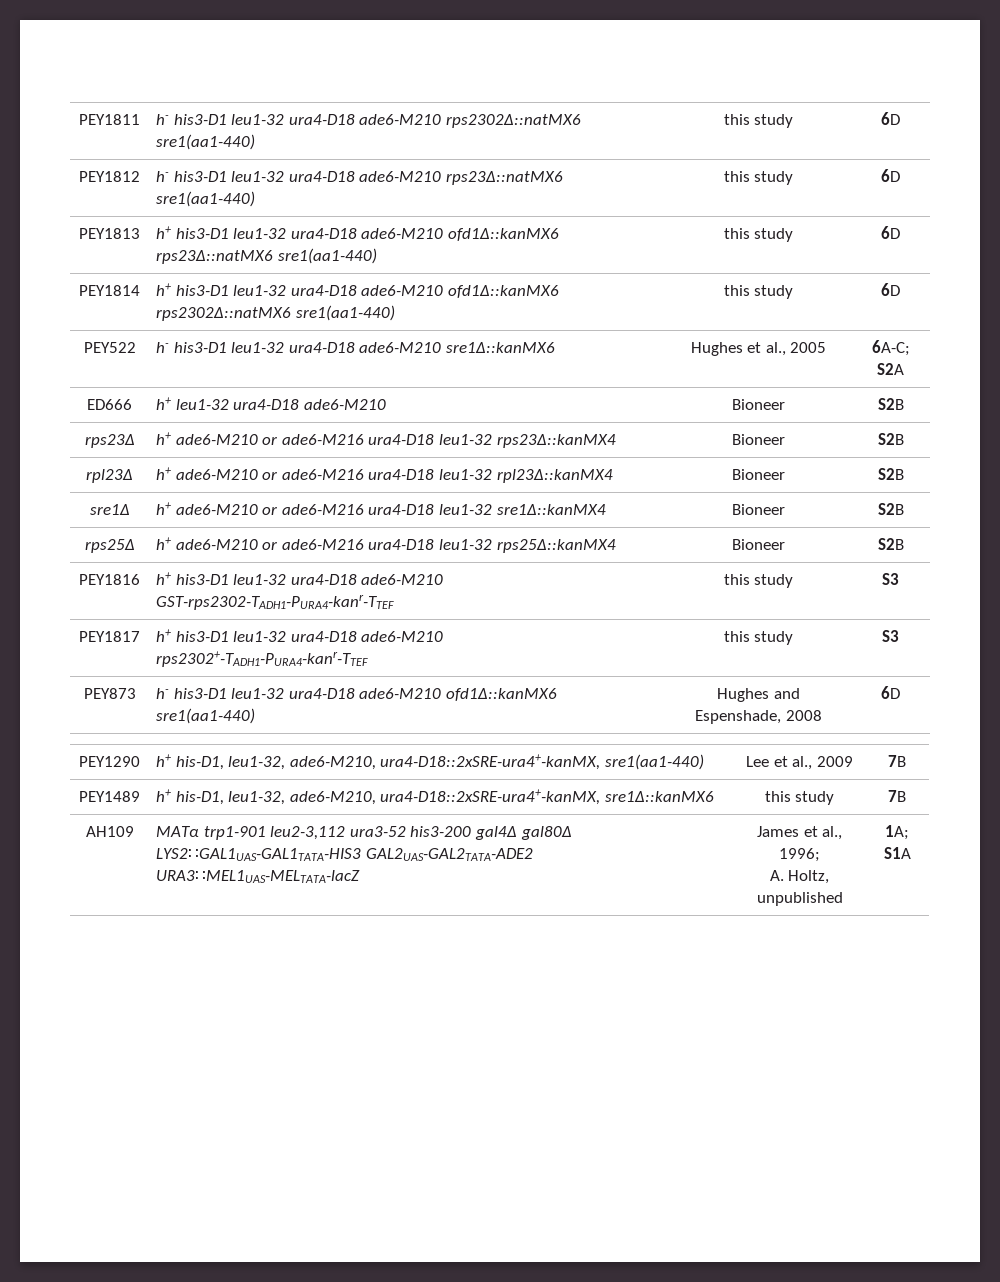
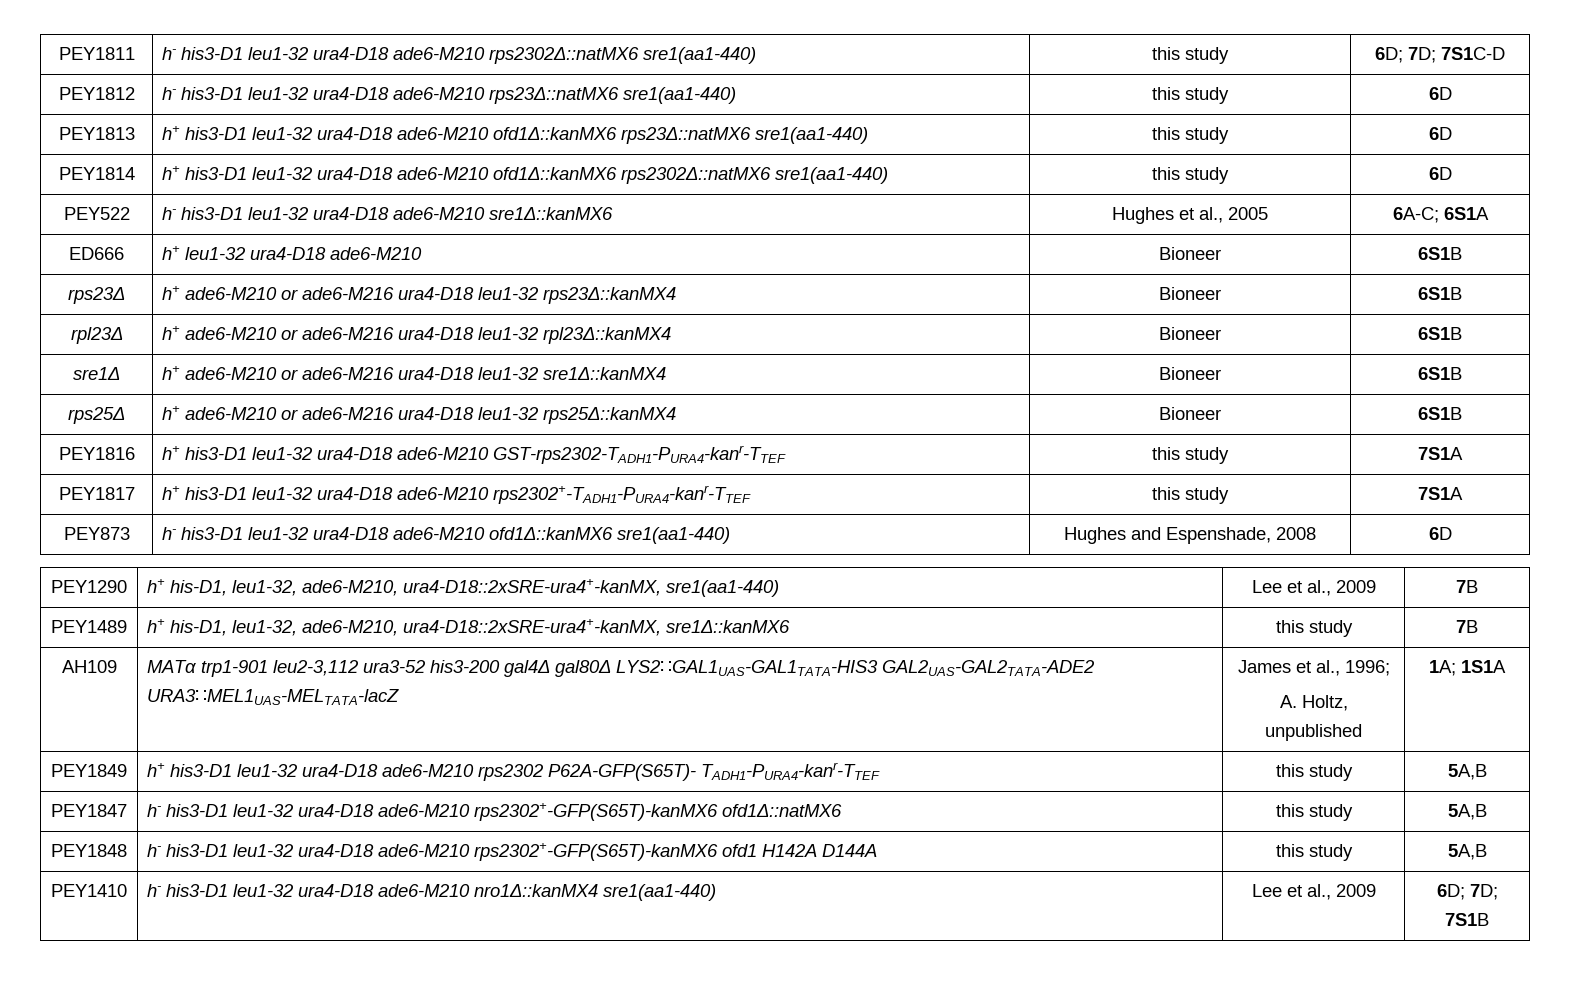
[881,112,900,125] 6D -> [1375,47,1505,63] 6D; 7D; 7S1C-D
[877,363,904,375] S2A -> [1443,207,1489,220] 6S1A
[877,398,904,410] S2B -> [1418,247,1462,260] 6S1B
[877,433,904,445] S2B -> [1418,287,1462,300] 6S1B
[877,468,904,480] S2B -> [1418,327,1462,340] 6S1B
[877,503,904,515] S2B -> [1418,367,1462,380] 6S1B
[877,538,904,550] S2B -> [1418,407,1462,420] 6S1B
[882,573,899,585] S3 -> [1418,447,1463,460] 7S1A
[882,630,899,642] S3 -> [1418,487,1463,500] 7S1A
[883,847,911,859] S1A -> [1461,660,1506,673] [51,764,127,777] [147,762,881,781] [1275,764,1353,781] [1447,764,1487,780] [51,804,127,817] [147,803,843,821] [1275,804,1353,821] [1447,804,1487,820] [51,844,127,857] [147,843,878,861] [1275,844,1353,861] [1447,844,1487,860] [51,884,127,897] [147,884,717,901] [1251,884,1376,900] [1436,884,1498,900] [1445,913,1489,926] 1S1A // PEY1849 | h+ his3-D1 leu1-32 ura4-D18 ade6-M210 rps2302 P62A-GFP(S65T)- TADH1-PURA4-kanr-TTEF | this study | 5A,B // PEY1847 | h- his3-D1 leu1-32 ura4-D18 ade6-M210 rps2302+-GFP(S65T)-kanMX6 ofd1Δ::natMX6 | this study | 5A,B // PEY1848 | h- his3-D1 leu1-32 ura4-D18 ade6-M210 rps2302+-GFP(S65T)-kanMX6 ofd1 H142A D144A | this study | 5A,B // PEY1410 | h- his3-D1 leu1-32 ura4-D18 ade6-M210 nro1Δ::kanMX4 sre1(aa1-440) | Lee et al., 2009 | 6D; 7D; 7S1B

